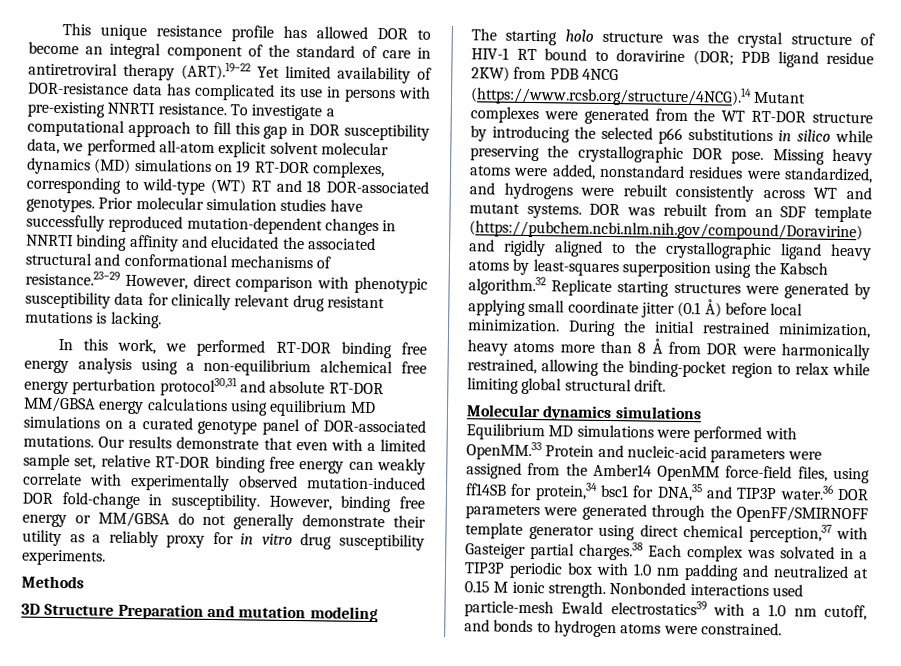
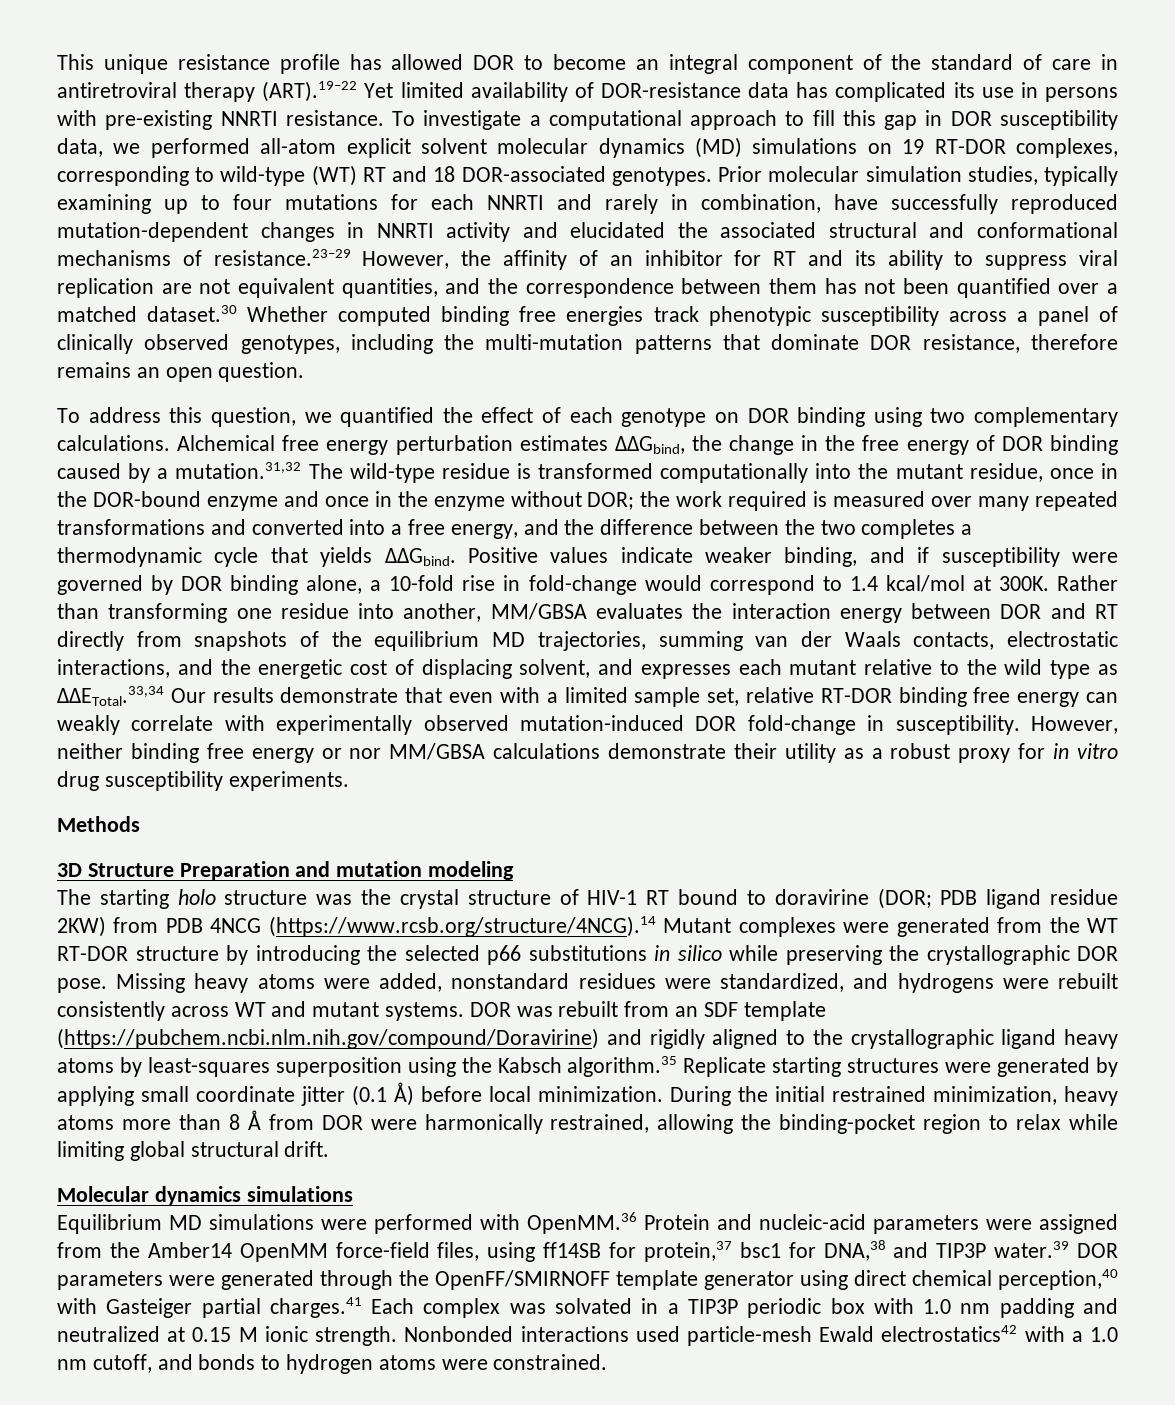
[280,198,327,212] studies -> [967,166,1118,186] [57,194,821,214] studies, typically examining up to four mutations for each NNRTI and rarely in combination,
[76,234,179,252] binding affinity -> [446,222,511,242] activity
[192,274,429,294] [25,291,385,312] [25,311,162,329] [57,338,428,359] [24,357,427,377] [24,376,384,397] [23,396,376,417] [23,415,426,436] [23,435,94,448] direct comparison with phenotypic susceptibility data for clinically relevant drug resistant mutations is lacking. // In this work, we performed RT-DOR binding free energy analysis using a non-equilibrium alchemical free energy perturbation protocol30,31 and absolute RT-DOR MM/GBSA energy calculations using equilibrium MD simulations on a curated genotype panel of DOR-associated mutations. -> [461,250,1118,270] [57,278,1118,298] [57,305,1119,326] [57,334,1118,354] [57,362,305,382] [57,407,1118,427] [57,435,1118,455] [57,462,1118,483] [57,491,1119,511] [57,519,973,539] [57,547,1118,567] [57,575,1118,595] [57,603,1119,623] [57,631,1119,651] [57,659,1118,679] [57,686,164,706] the affinity of an inhibitor for RT and its ability to suppress viral replication are not equivalent quantities, and the correspondence between them has not been quantified over a matched dataset.30 Whether computed binding free energies track phenotypic susceptibility across a panel of clinically observed genotypes, including the multi-mutation patterns that dominate DOR resistance, therefore remains an open question. // To address this question, we quantified the effect of each genotype on DOR binding using two complementary calculations. Alchemical free energy perturbation estimates ΔΔGbind, the change in the free energy of DOR binding caused by a mutation.31,32 The wild-type residue is transformed computationally into the mutant residue, once in the DOR-bound enzyme and once in the enzyme without DOR; the work required is measured over many repeated transformations and converted into a free energy, and the difference between the two completes a thermodynamic cycle that yields ΔΔGbind. Positive values indicate weaker binding, and if susceptibility were governed by DOR binding alone, a 10-fold rise in fold-change would correspond to 1.4 kcal/mol at 300K. Rather than transforming one residue into another, MM/GBSA evaluates the interaction energy between DOR and RT directly from snapshots of the equilibrium MD trajectories, summing van der Waals contacts, electrostatic interactions, and the energetic cost of displacing solvent, and expresses each mutant relative to the wild type as ΔΔETotal.33,34
(332, 503) none -> [57,743,123,759] neither
[97,511,295,531] MM/GBSA do not generally -> [349,743,601,760] nor MM/GBSA calculations
[108,530,159,548] reliably -> [890,743,951,759] robust
[468,276,546,296] algorithm.32 -> [567,1056,678,1077] algorithm.35
[466,441,542,461] OpenMM.33 -> [527,1212,637,1234] OpenMM.36
[534,482,598,501] protein,34 -> [643,1241,732,1262] protein,37
[656,483,703,502] DNA,35 -> [823,1240,886,1261] DNA,38
[779,484,834,500] water.36 -> [994,1241,1070,1258] water.39
[748,523,832,543] perception,37 -> [998,1269,1118,1290] perception,40
[579,541,644,561] charges.38 -> [269,1297,362,1318] charges.41
[610,600,707,616] electrostatics39 -> [881,1325,1018,1342] electrostatics42

